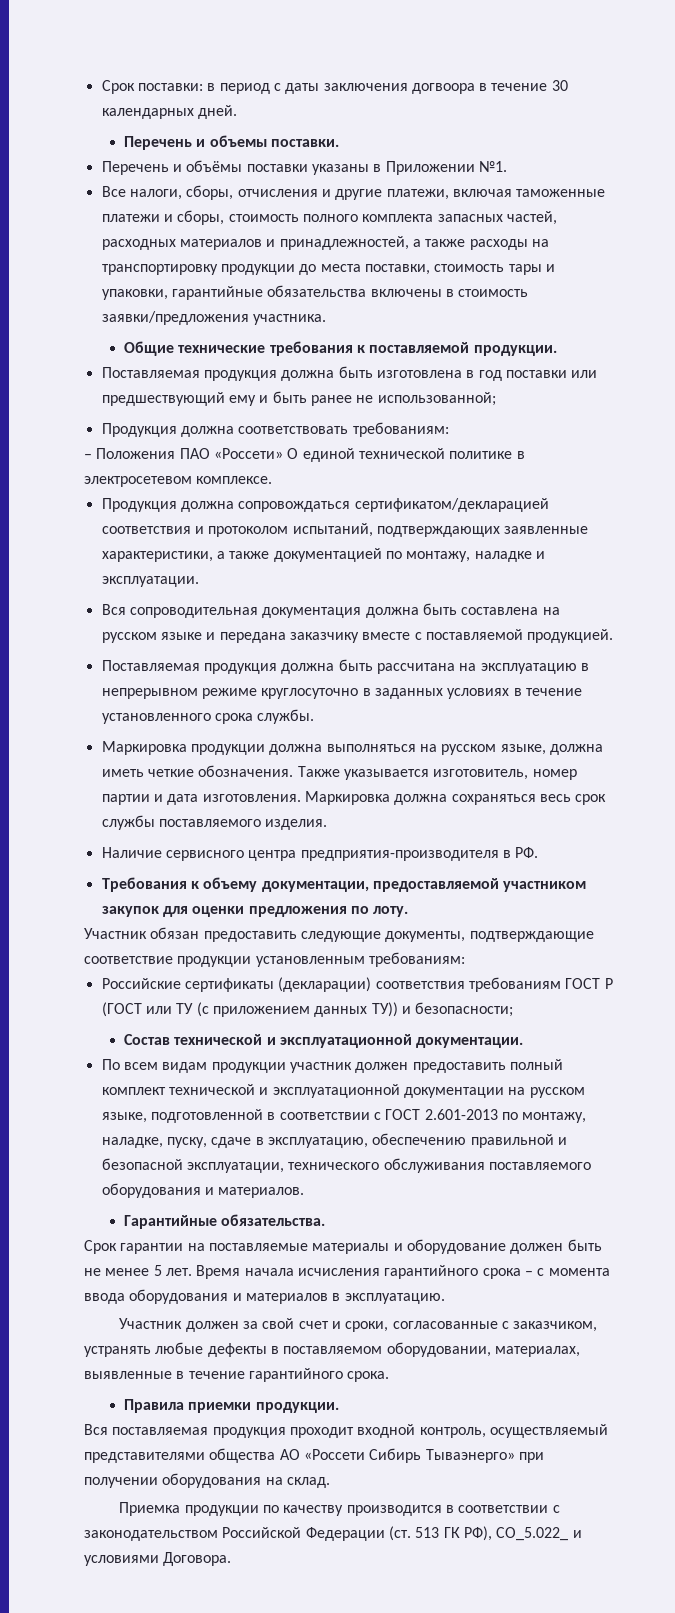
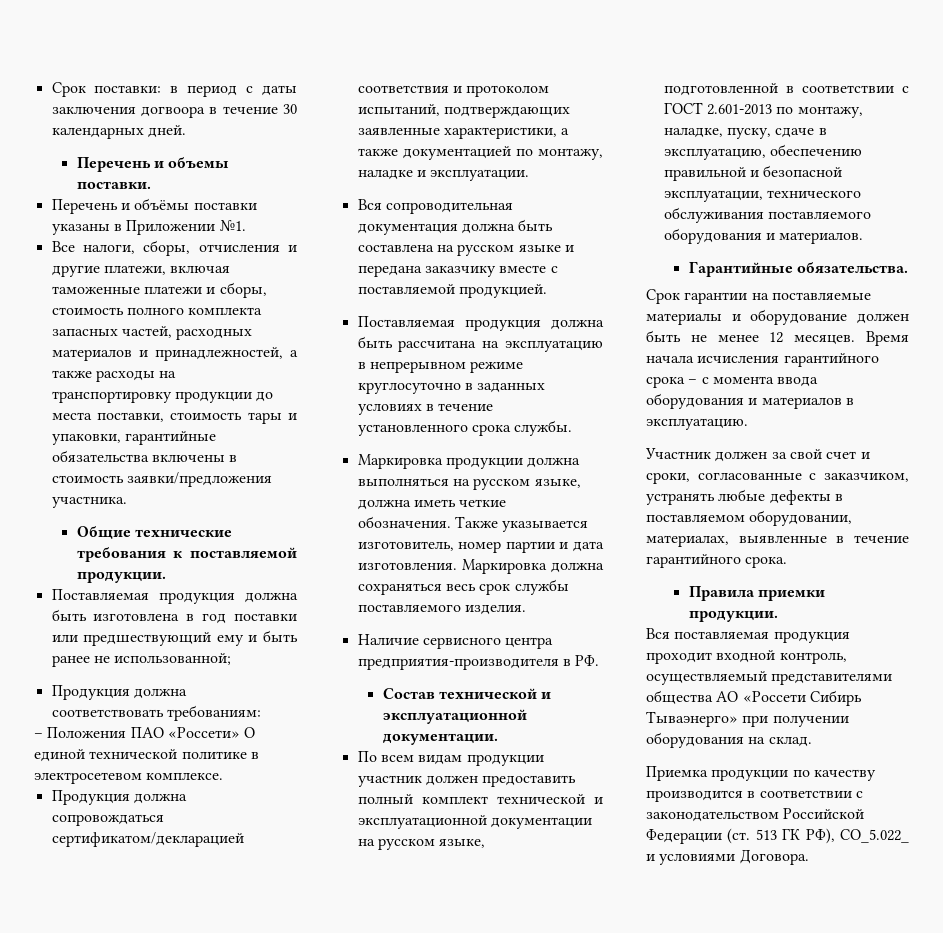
[101,877,587,892] [101,906,409,917] [84,927,594,942] [84,952,465,967] [101,977,613,992] [101,1002,514,1017] // Требования к объему документации, предоставляемой участником закупок для оценки предложения по лоту. // Участник обязан предоставить следующие документы, подтверждающие соответствие продукции установленным требованиям: // Российские сертификаты (декларации) соответствия требованиям ГОСТ Р (ГОСТ или ТУ (с приложением данных ТУ)) и безопасности; -> (600, 660) none
[153,1265,192,1276] 5 лет. -> [769,332,856,345] 12 месяцев.

